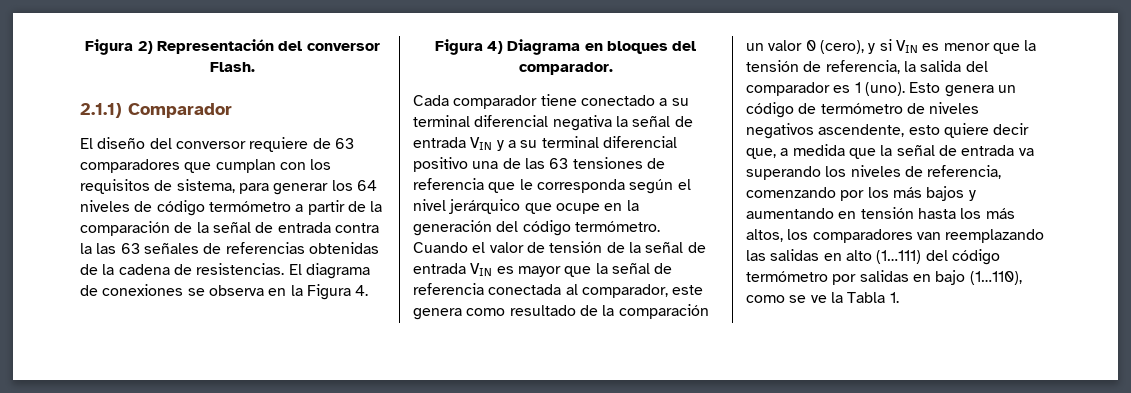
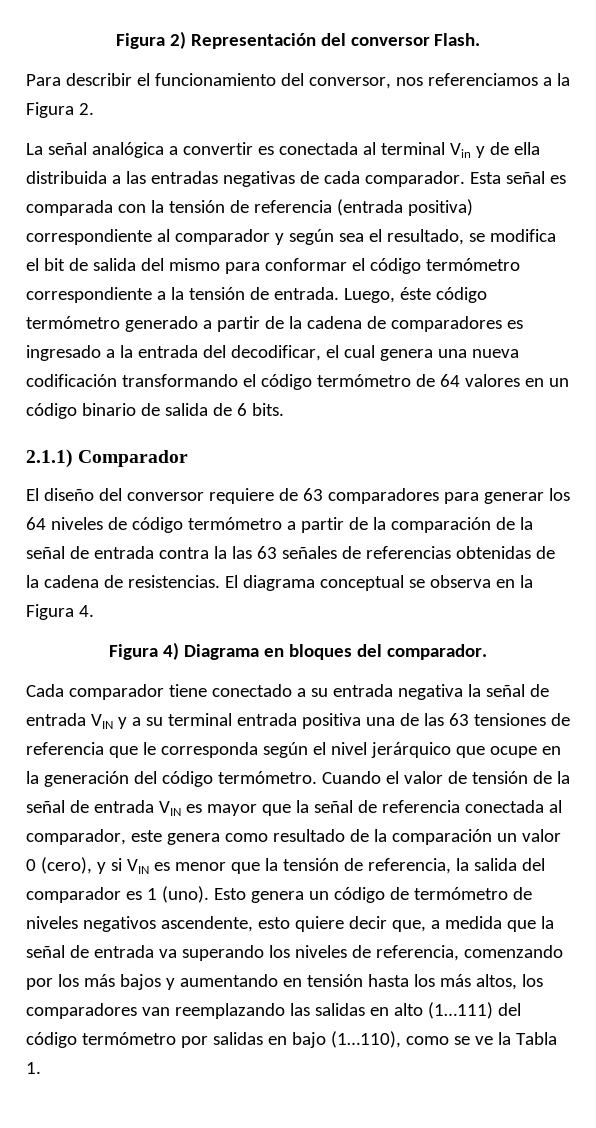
(255, 67) none -> [26,73,570,89] [26,102,94,118] [26,142,540,158] [26,171,566,187] [26,199,473,216] [26,229,556,245] [26,258,520,274] [26,287,487,303] [26,316,523,332] [26,345,519,361] [26,374,569,390] [26,403,284,419] // Para describir el funcionamiento del conversor, nos referenciamos a la Figura 2. // La señal analógica a convertir es conectada al terminal Vin y de ella distribuida a las entradas negativas de cada comparador. Esta señal es comparada con la tensión de referencia (entrada positiva) correspondiente al comparador y según sea el resultado, se modifica el bit de salida del mismo para conformar el código termómetro correspondiente a la tensión de entrada. Luego, éste código termómetro generado a partir de la cadena de comparadores es ingresado a la entrada del decodificar, el cual genera una nueva codificación transformando el código termómetro de 64 valores en un código binario de salida de 6 bits.
[184,159,332,173] [80,179,235,194] que cumplan con los requisitos de sistema, -> (439, 496) none
[80,284,184,296] de conexiones -> [319,575,404,591] conceptual
[413,115,549,127] terminal diferencial -> [332,684,393,697] entrada
[602,136,677,148] [413,157,468,172] diferencial positivo -> [236,713,361,729] entrada positiva

